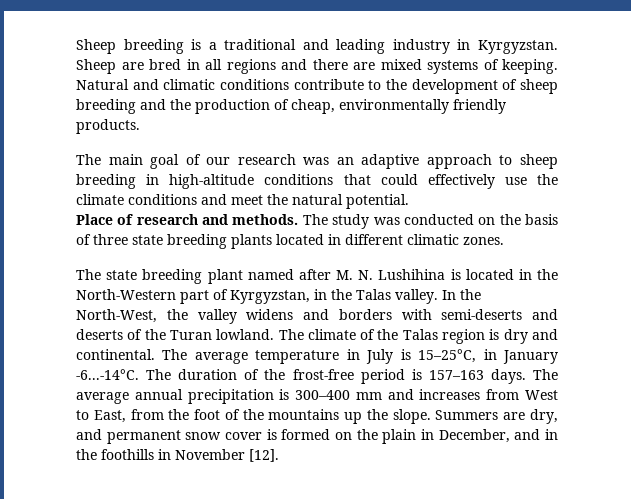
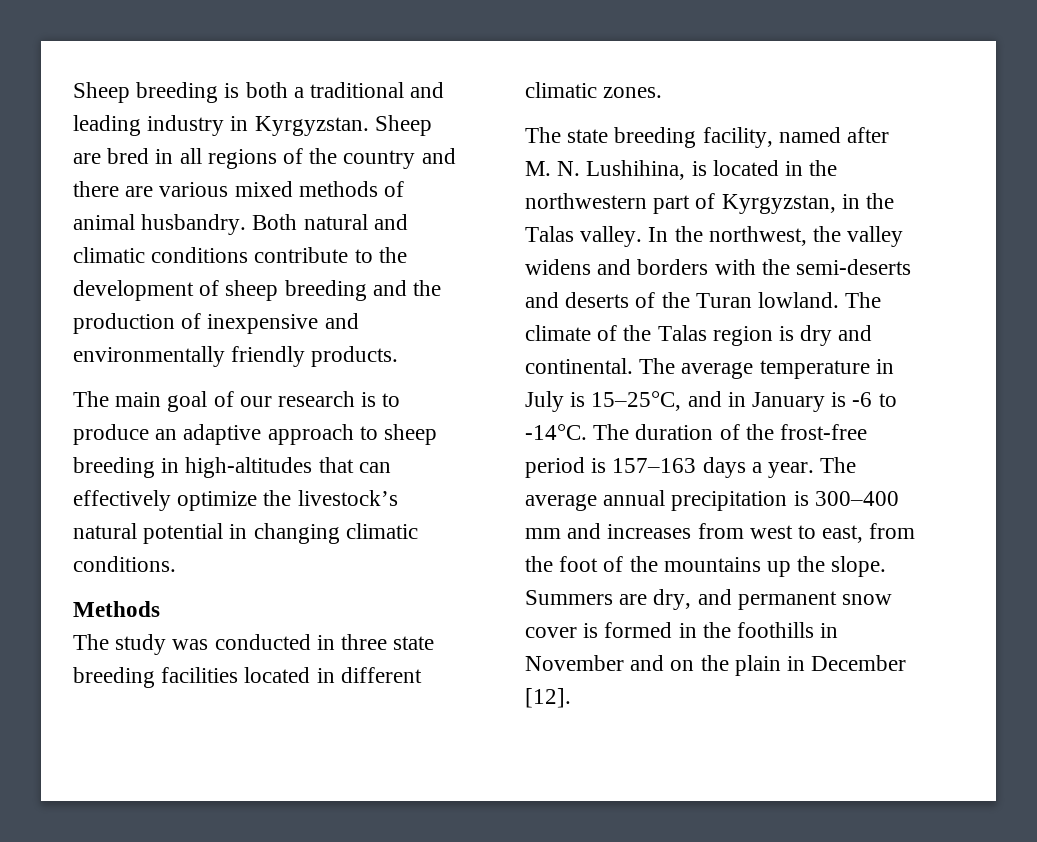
(202, 44) none -> [245,82,288,98] both
[281,59,558,74] [76,79,129,90] and there are mixed systems of keeping. Natural -> [283,148,456,169] [73,181,405,197] [73,214,368,235] of the country and there are various mixed methods of animal husbandry. Both natural
[291,99,335,114] cheap, -> [207,313,359,334] inexpensive and
[303,157,330,165] was -> [361,392,401,407] [73,424,149,445] is to produce
[169,174,558,189] [76,194,409,209] [76,214,558,229] [76,234,91,245] high-altitude conditions that could effectively use the climate conditions and meet the natural potential. // Place of research and methods. The study was conducted on the basis of -> [185,457,391,478] [73,490,398,511] [73,523,418,544] [73,556,176,572] [73,601,160,617] [73,634,335,655] high-altitudes that can effectively optimize the livestock’s natural potential in changing climatic conditions. // Methods // The study was conducted in
[231,234,272,249] plants -> [161,667,239,683] facilities
[207,269,243,284] plant -> [702,127,773,148] facility,
[378,269,446,280] Lushihina -> [586,160,686,180] Lushihina,
[76,289,176,300] North-Western -> [525,193,647,209] northwestern
[76,309,157,323] North-West, -> [708,226,807,246] northwest,
(432, 314) none -> [761,259,790,275] the
(477, 356) none -> [687,391,722,407] and
[76,369,139,380] -6...-14°C. -> [831,392,897,407] [525,424,587,440] is -6 to -14°C.
[490,369,526,384] days. -> [702,457,815,478] days a year.
[525,390,558,400] [76,410,126,423] West to East, -> [749,525,864,543] west to east,
[335,429,541,444] on the plain in December, and -> (673, 630) none
(245, 454) none -> [630,655,907,676] and on the plain in December

